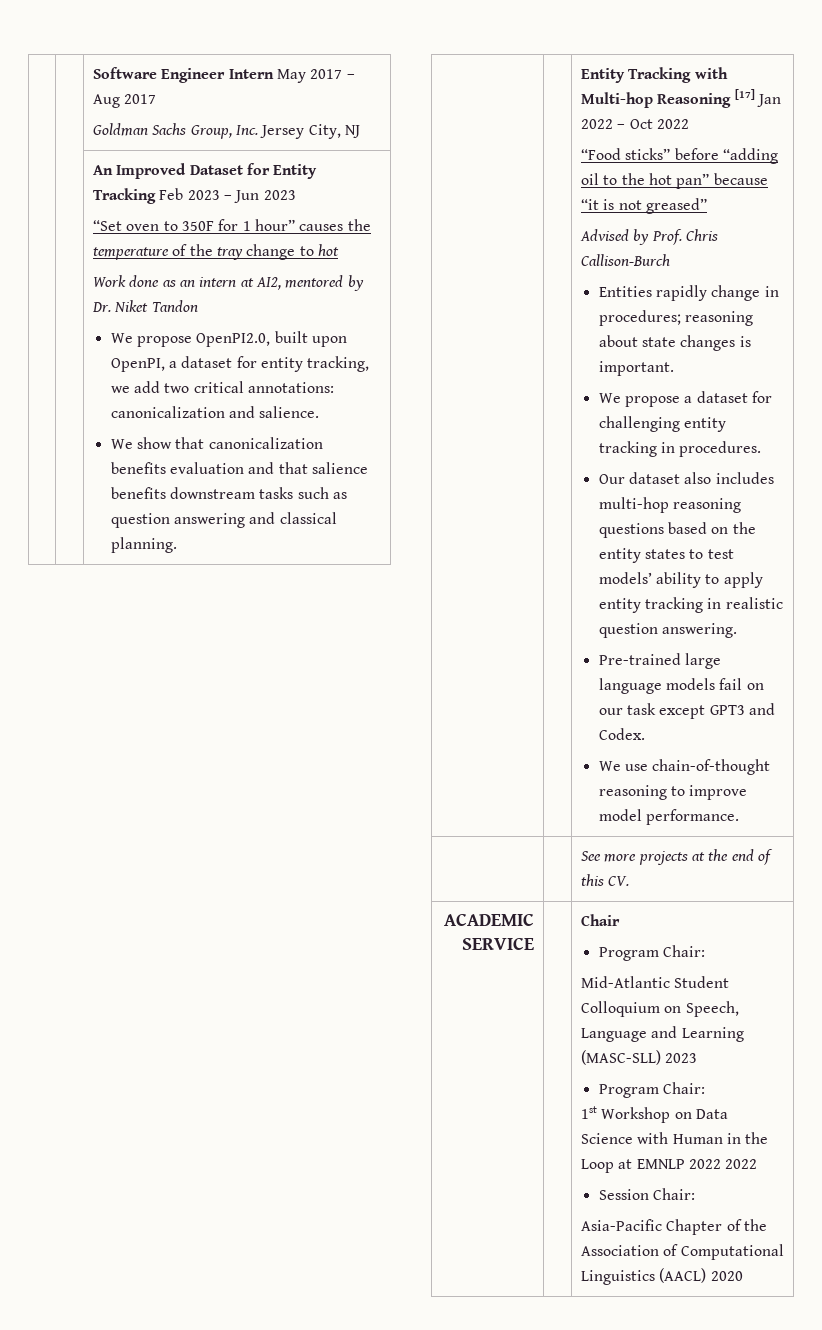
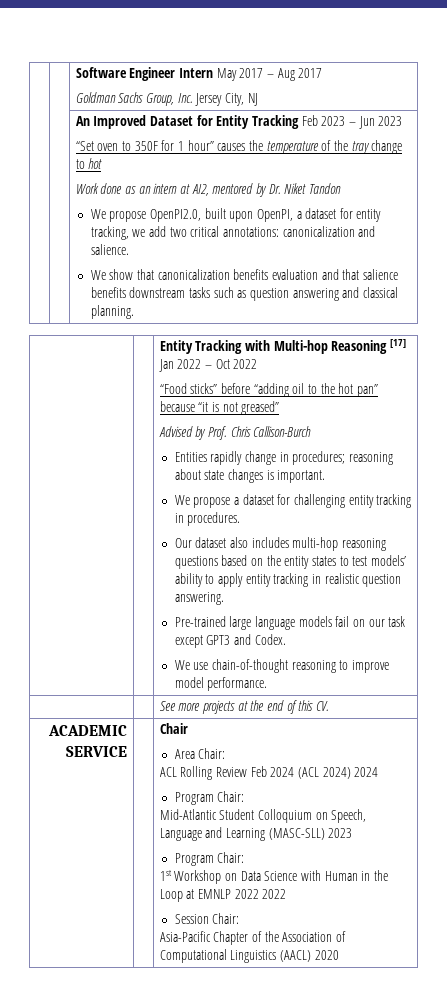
(620, 920) none -> [174,748,226,759] [159,766,379,780] // Area Chair: // ACL Rolling Review Feb 2024 (ACL 2024) 2024

